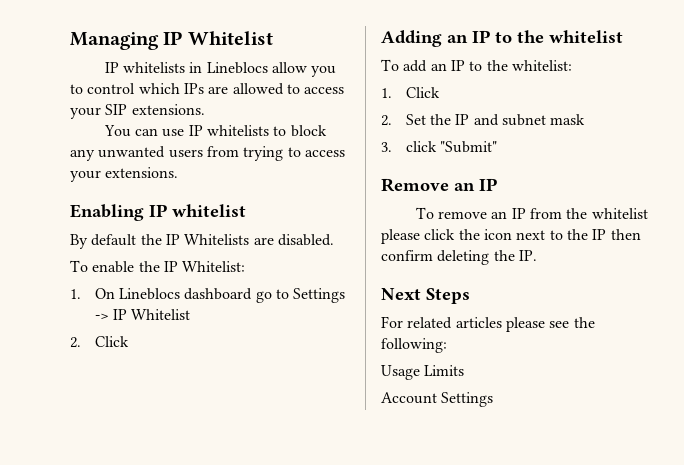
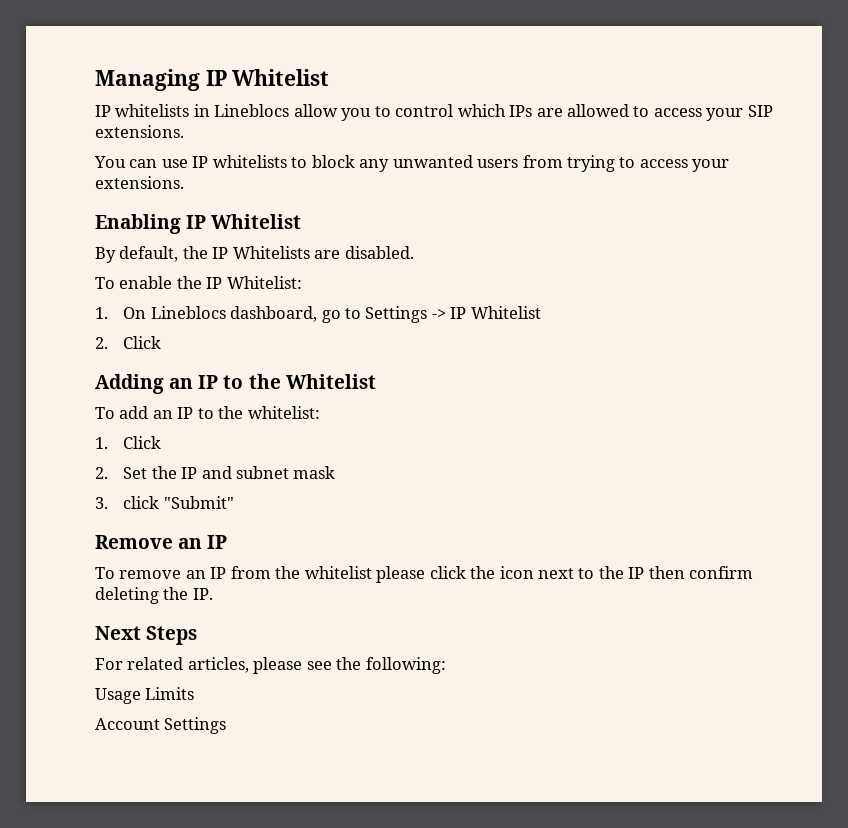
[172,204,246,217] whitelist -> [211,214,302,229] Whitelist
[91,234,137,246] default -> [119,246,179,262] default,
[184,288,253,300] dashboard -> [230,306,318,322] dashboard,
[549,30,623,43] whitelist -> [285,374,376,389] Whitelist
[455,317,502,328] articles -> [187,657,249,673] articles,

